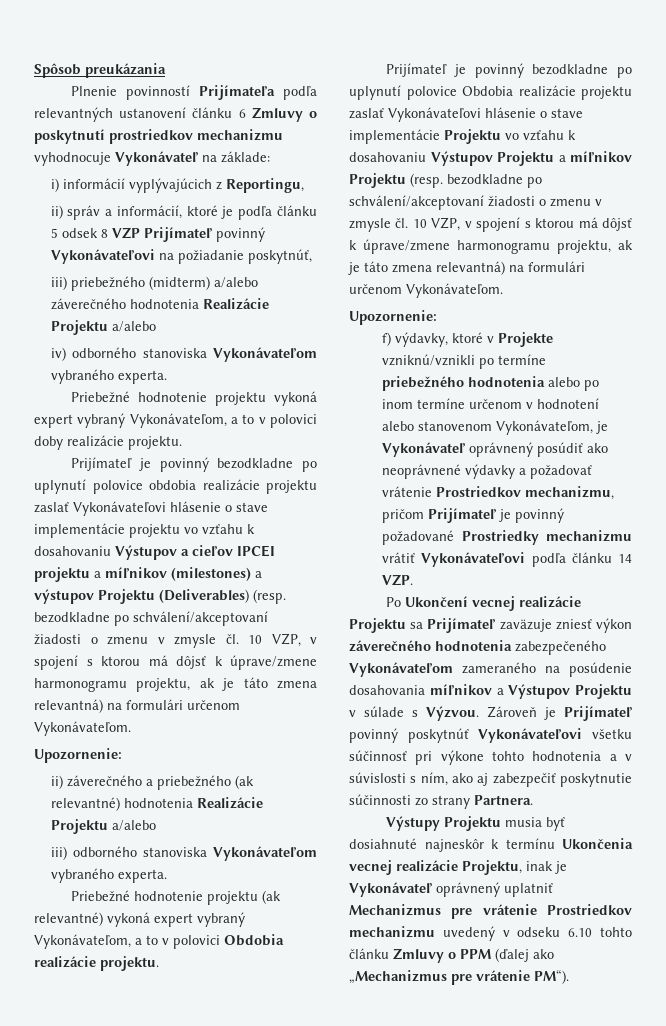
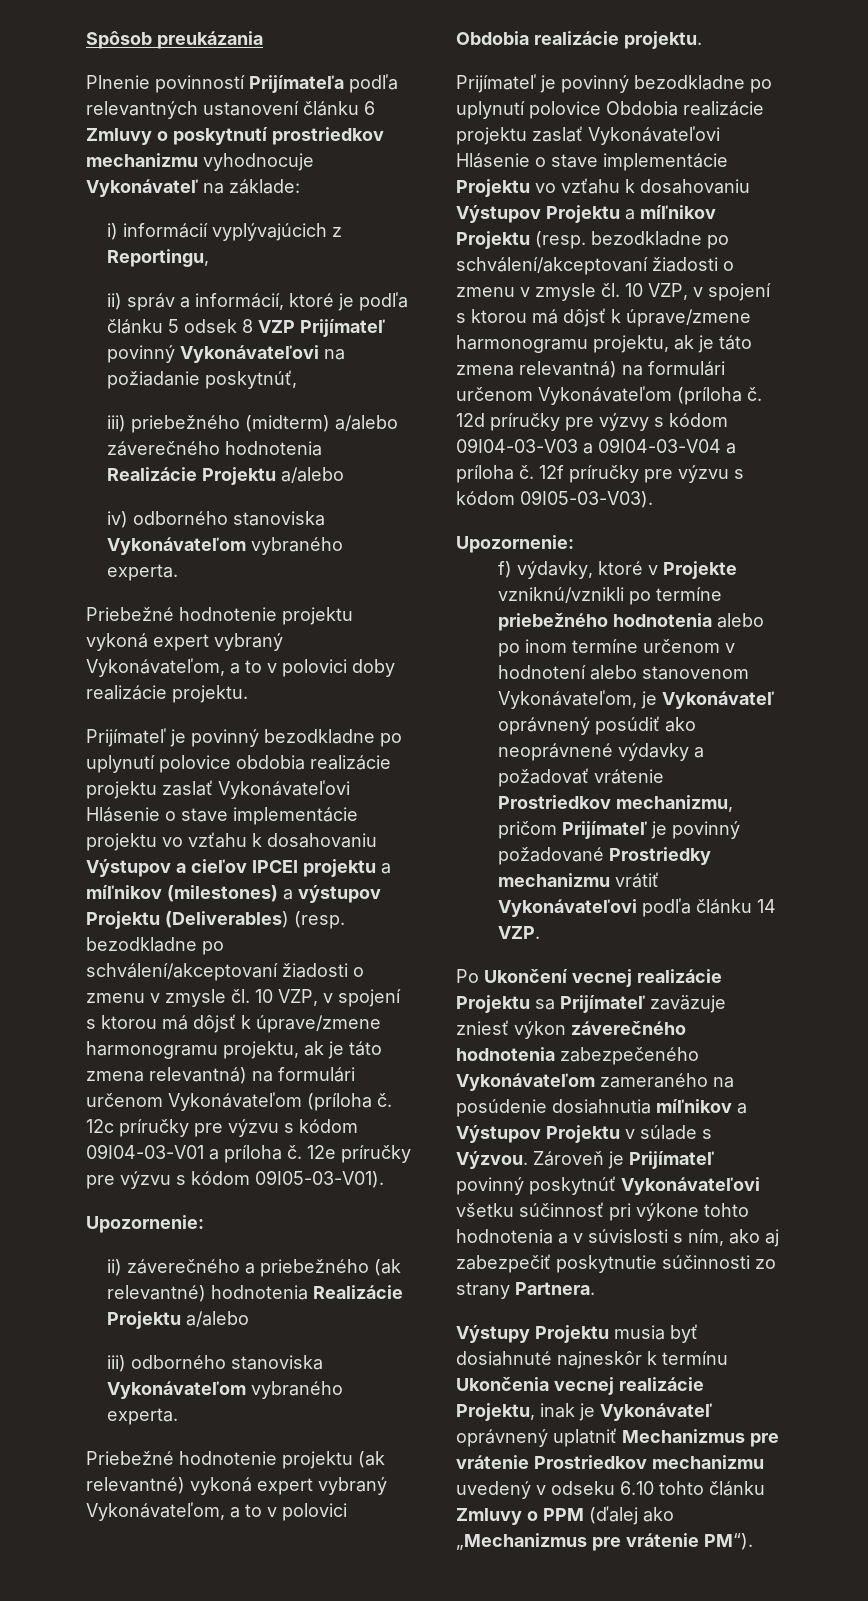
[170,501,221,512] hlásenie -> [86,807,160,822] Hlásenie
[34,721,131,736] Vykonávateľom. -> [168,1092,392,1111] [86,1119,358,1137] [86,1144,411,1163] [86,1170,384,1189] Vykonávateľom (príloha č. 12c príručky pre výzvu s kódom 09I04-03-V01 a príloha č. 12e príručky pre výzvu s kódom 09I05-03-V01).
[485,107,536,118] hlásenie -> [456,153,530,168] Hlásenie
[406,283,503,298] Vykonávateľom. -> [538,386,762,405] [456,413,728,431] [456,438,736,454] [456,465,744,483] [456,490,653,508] Vykonávateľom (príloha č. 12d príručky pre výzvy s kódom 09I04-03-V03 a 09I04-03-V04 a príloha č. 12f príručky pre výzvu s kódom 09I05-03-V03).
[349,685,425,695] dosahovania -> [552,1099,651,1114] dosiahnutia

